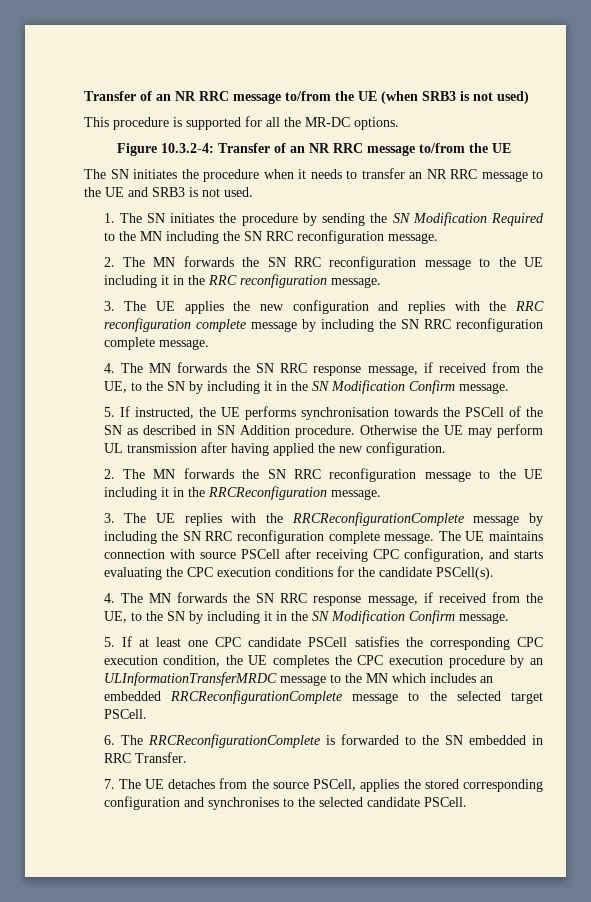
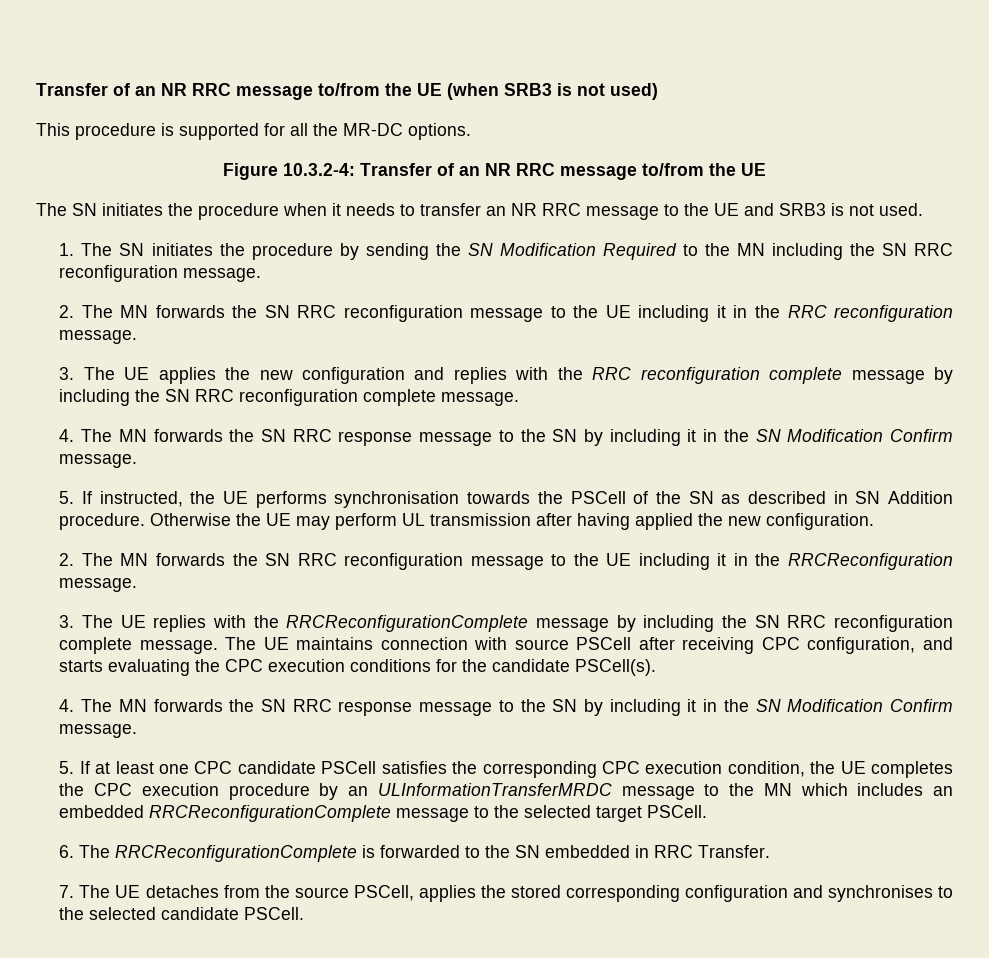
[367,362,543,376] [103,381,127,393] message, if received from the UE, -> [419,432,493,446] message
[367,592,543,606] [103,611,127,623] message, if received from the UE, -> [419,702,493,716] message

